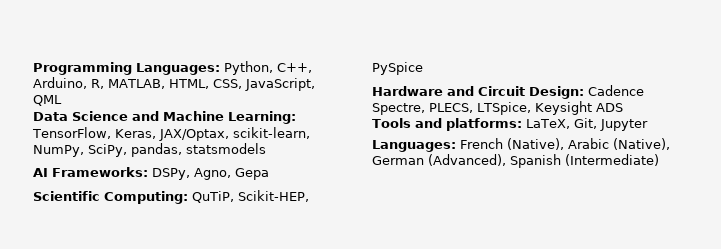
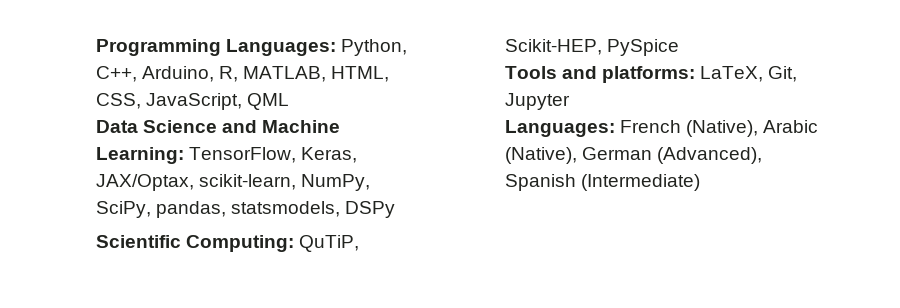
[186,143,267,154] [33,167,270,180] statsmodels // AI Frameworks: DSPy, Agno, Gepa -> [231,201,396,218] statsmodels, DSPy
[372,85,645,99] [372,101,624,115] // Hardware and Circuit Design: Cadence Spectre, PLECS, LTSpice, Keysight ADS -> (680, 47) none

